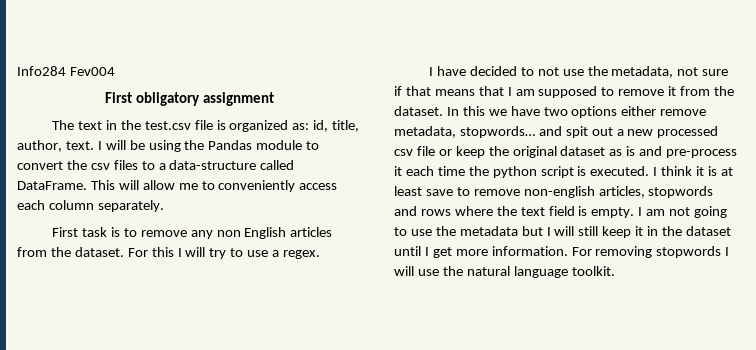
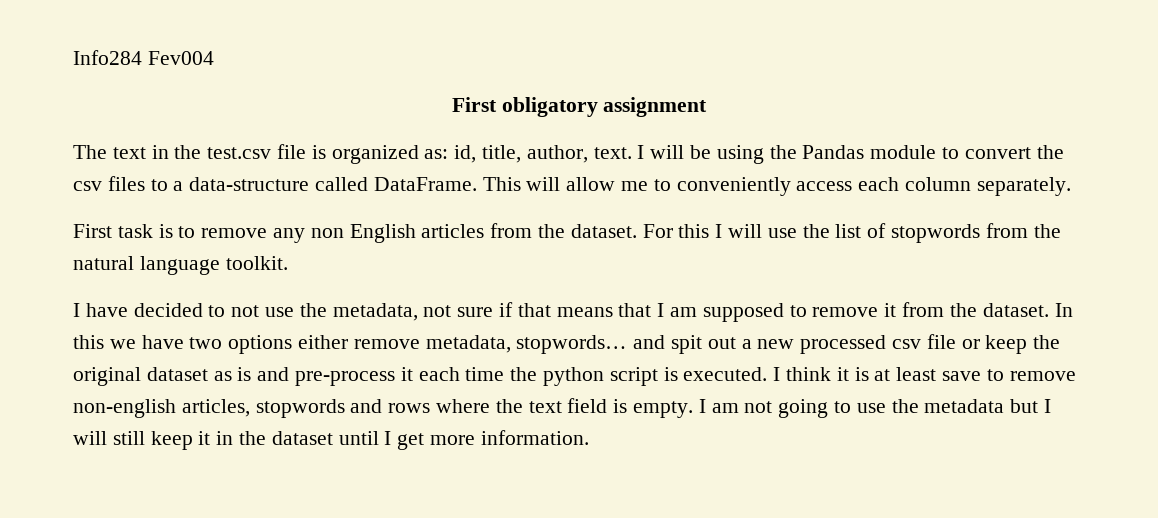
[209,248,321,259] try to use a regex. -> [767,223,1061,243] [73,256,288,275] use the list of stopwords from the natural language toolkit.
[571,246,730,258] [394,266,615,278] For removing stopwords I will use the natural language toolkit. -> (589, 437) none

